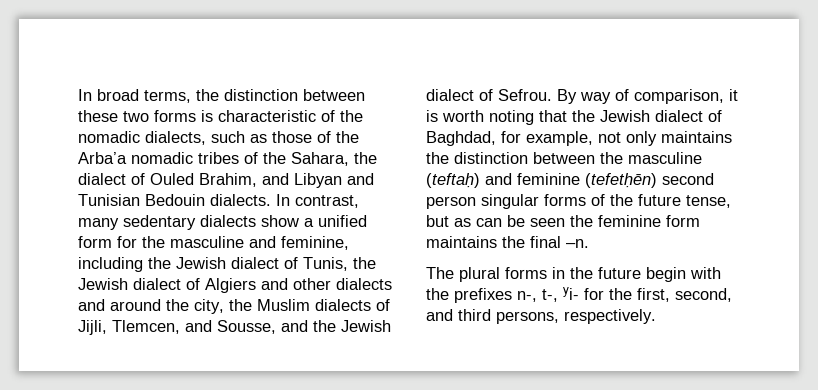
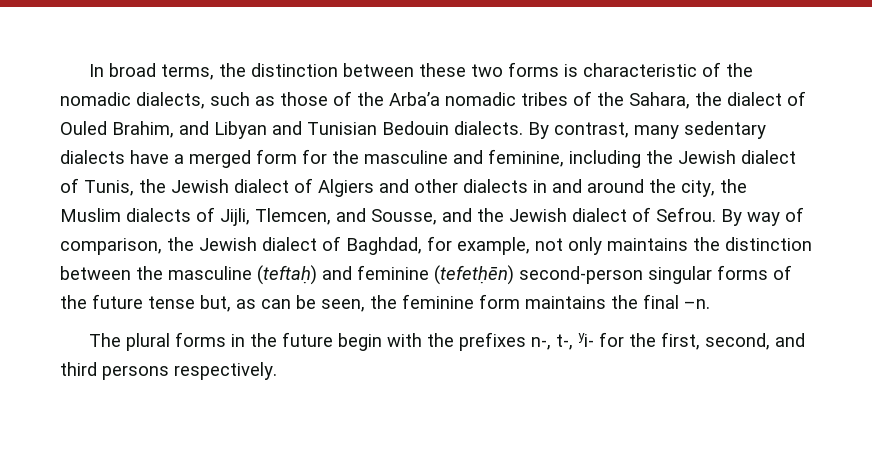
[276,194,290,206] In -> [528,122,549,139] By
[261,215,367,227] show a unified -> [130,150,251,168] have a merged
(392, 284) none -> [533,180,547,193] in
[729,89,738,101] [426,110,567,125] it is worth noting that -> (162, 246) none
[662,173,714,185] [426,196,476,209] second person -> [519,266,643,284] second-person
[686,195,731,208] [426,215,449,227] tense, but -> [148,295,231,312] tense but,
[530,218,565,227] seen -> [321,299,365,312] seen,
[496,311,559,324] persons, -> [102,365,169,380] persons

